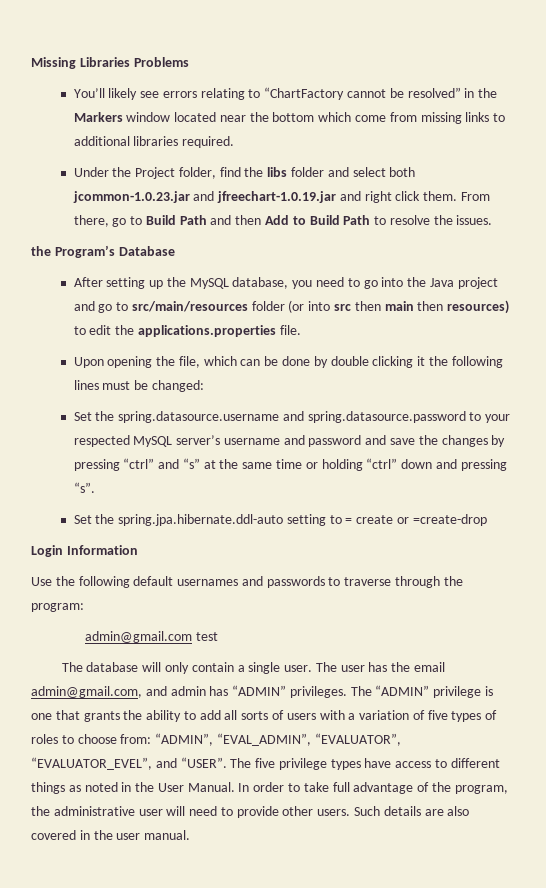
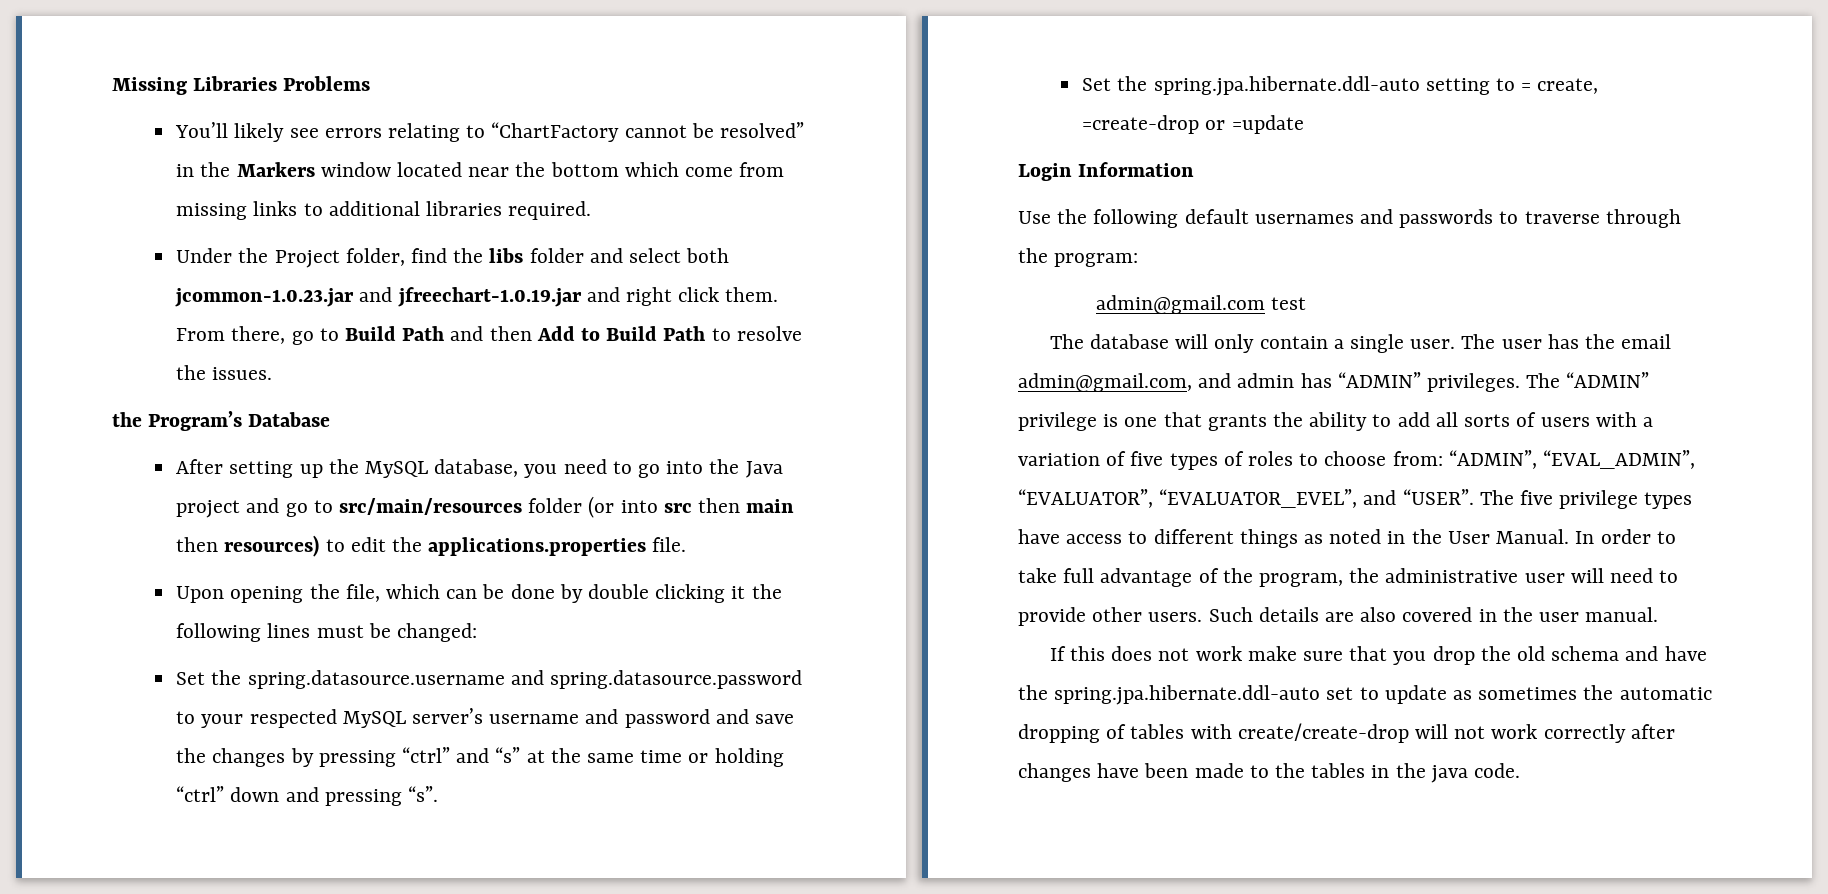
[356,514,487,526] create or =create-drop -> [1537,78,1599,94] [1082,115,1304,134] create, =create-drop or =update
(191, 835) none -> [1049,646,1707,665] [1018,685,1712,705] [1018,723,1675,743] [1018,763,1521,783] // If this does not work make sure that you drop the old schema and have the spring.jpa.hibernate.ddl-auto set to update as sometimes the automatic dropping of tables with create/create-drop will not work correctly after changes have been made to the tables in the java code.

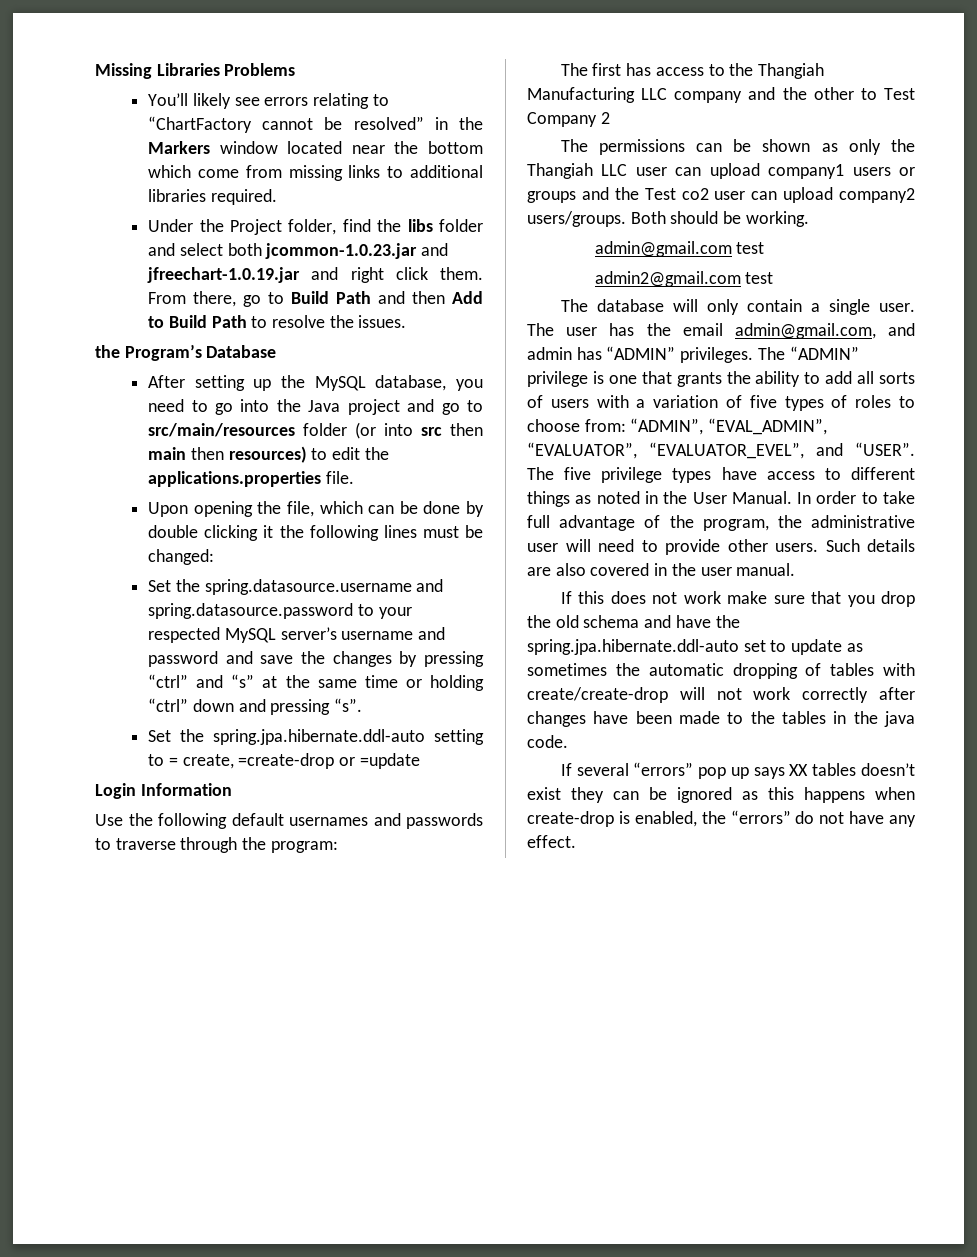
(1139, 260) none -> [560,63,825,79] [527,87,915,103] [527,112,610,127] [560,139,915,155] [527,163,915,179] [527,187,915,203] [527,211,809,227] // The first has access to the Thangiah Manufacturing LLC company and the other to Test Company 2 // The permissions can be shown as only the Thangiah LLC user can upload company1 users or groups and the Test co2 user can upload company2 users/groups. Both should be working.
(1306, 303) none -> [594,271,774,287] // admin2@gmail.com test
(1521, 770) none -> [560,762,915,779] [527,787,915,803] [527,810,916,827] [527,835,576,848] // If several “errors” pop up says XX tables doesn’t exist they can be ignored as this happens when create-drop is enabled, the “errors” do not have any effect.

